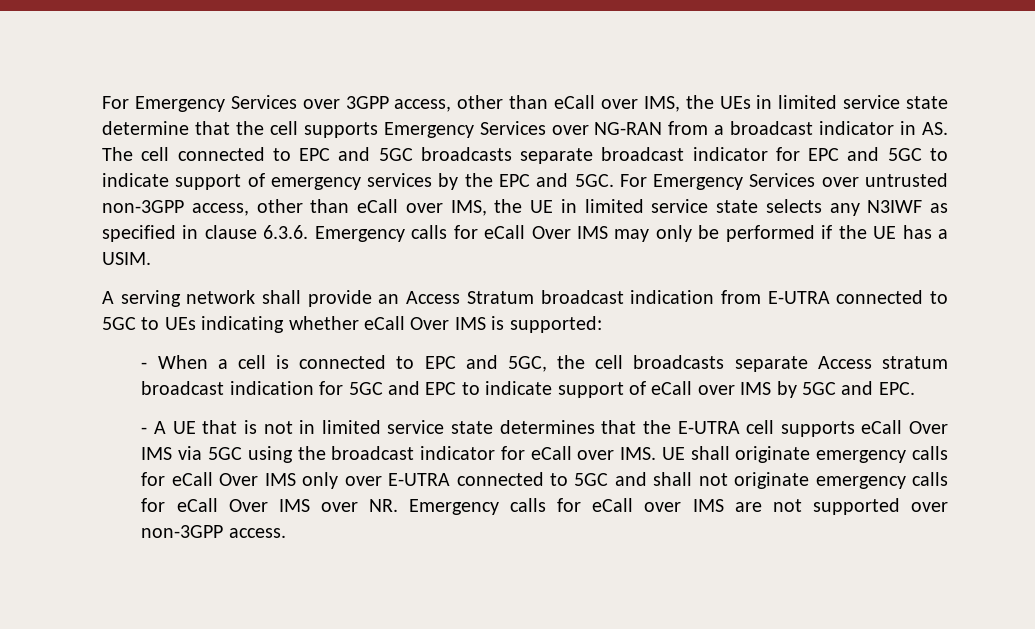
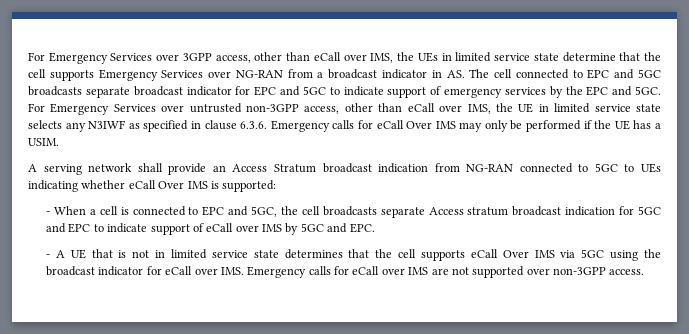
[767,291,830,304] E-UTRA -> [466,164,514,172] NG-RAN
[677,421,740,434] E-UTRA -> (393, 253) none
[661,446,948,463] [141,472,949,489] [141,498,398,512] UE shall originate emergency calls for eCall Over IMS only over E-UTRA connected to 5GC and shall not originate emergency calls for eCall Over IMS over NR. -> (244, 271) none

